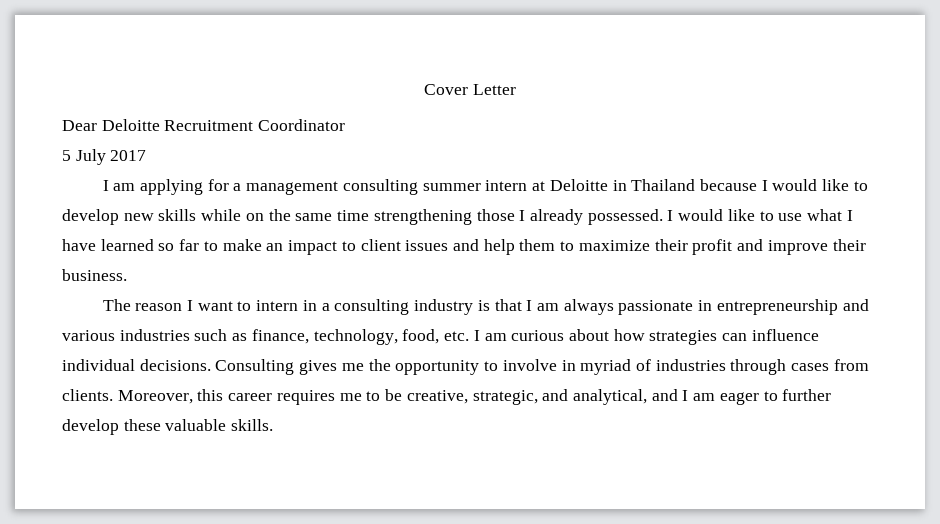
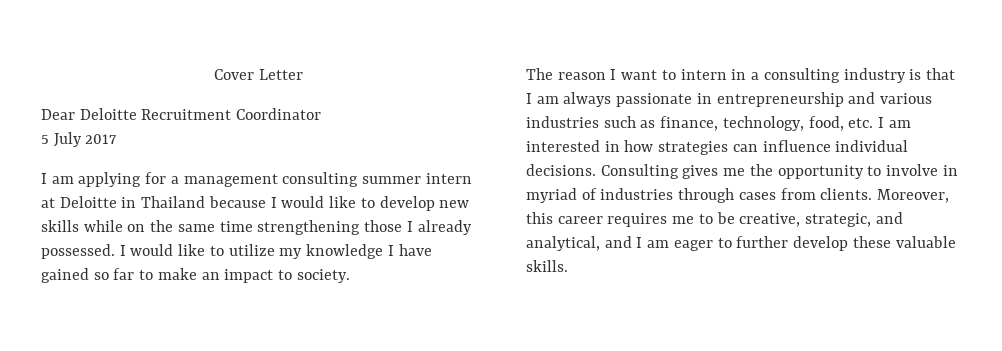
[778,209,843,221] use what -> [228,244,384,259] utilize my knowledge
[100,239,154,251] learned -> [41,268,89,283] gained
[360,239,866,255] [62,269,127,281] client issues and help them to maximize their profit and improve their business. -> [296,269,350,283] society.
[511,329,609,341] curious about -> [526,140,620,152] interested in

